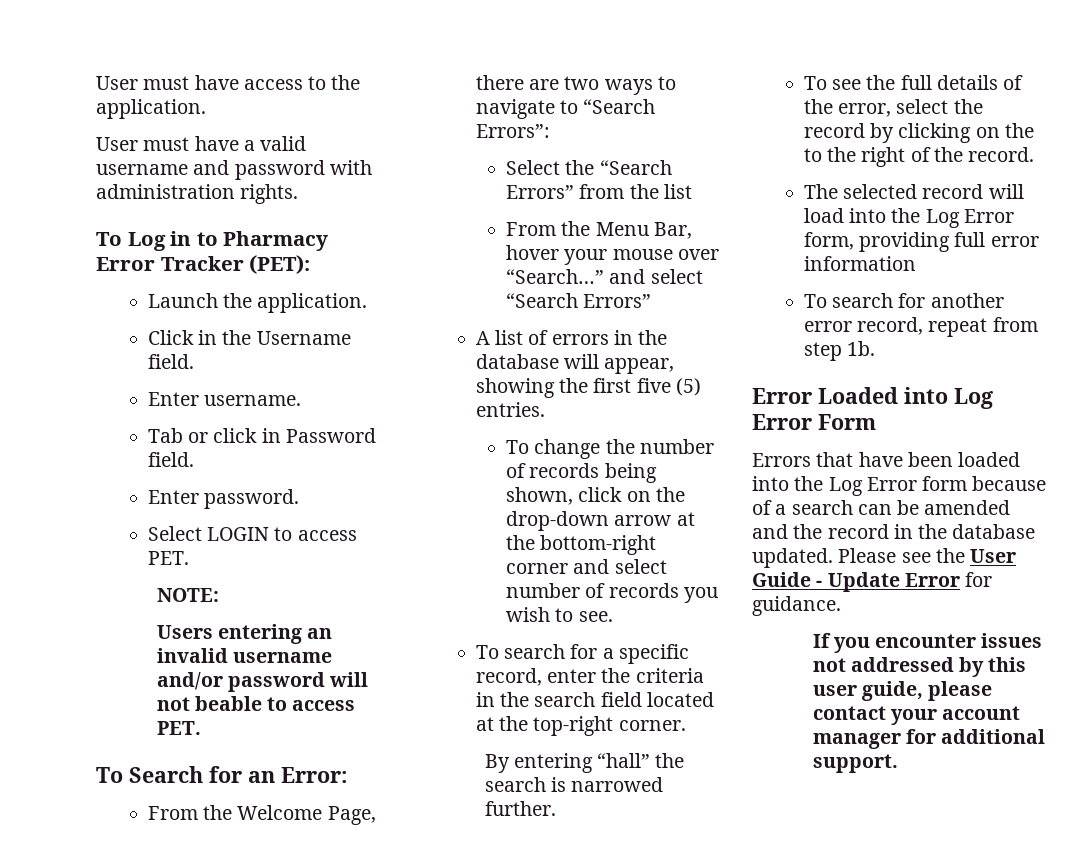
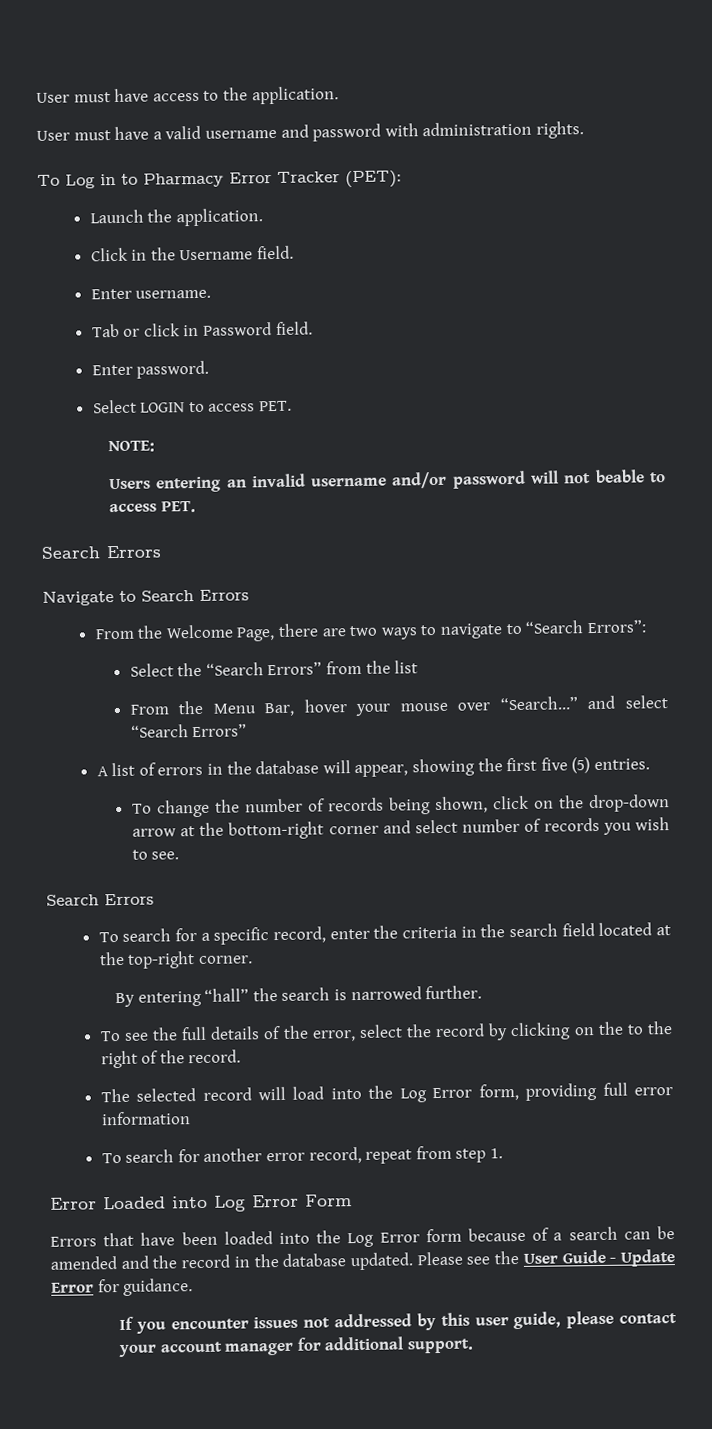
[96,766,348,783] To Search for an Error: -> [41,545,162,559] [42,589,249,606] Search Errors // Navigate to Search Errors
(613, 616) none -> [46,893,154,906] // Search Errors
[847,341,876,356] 1b. -> [489,1148,503,1159] 1.

